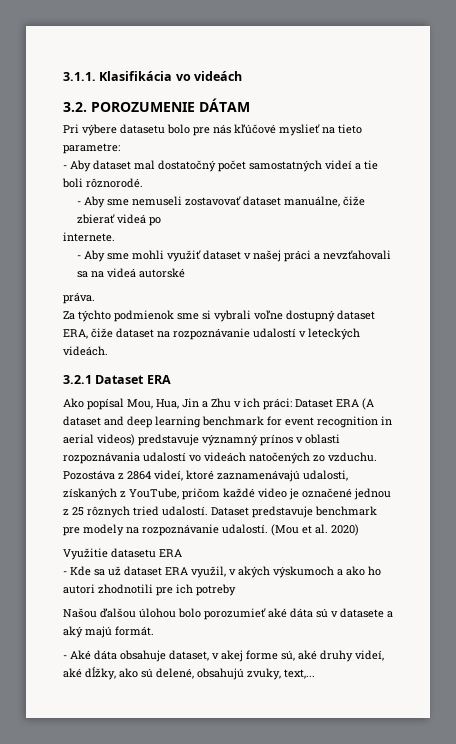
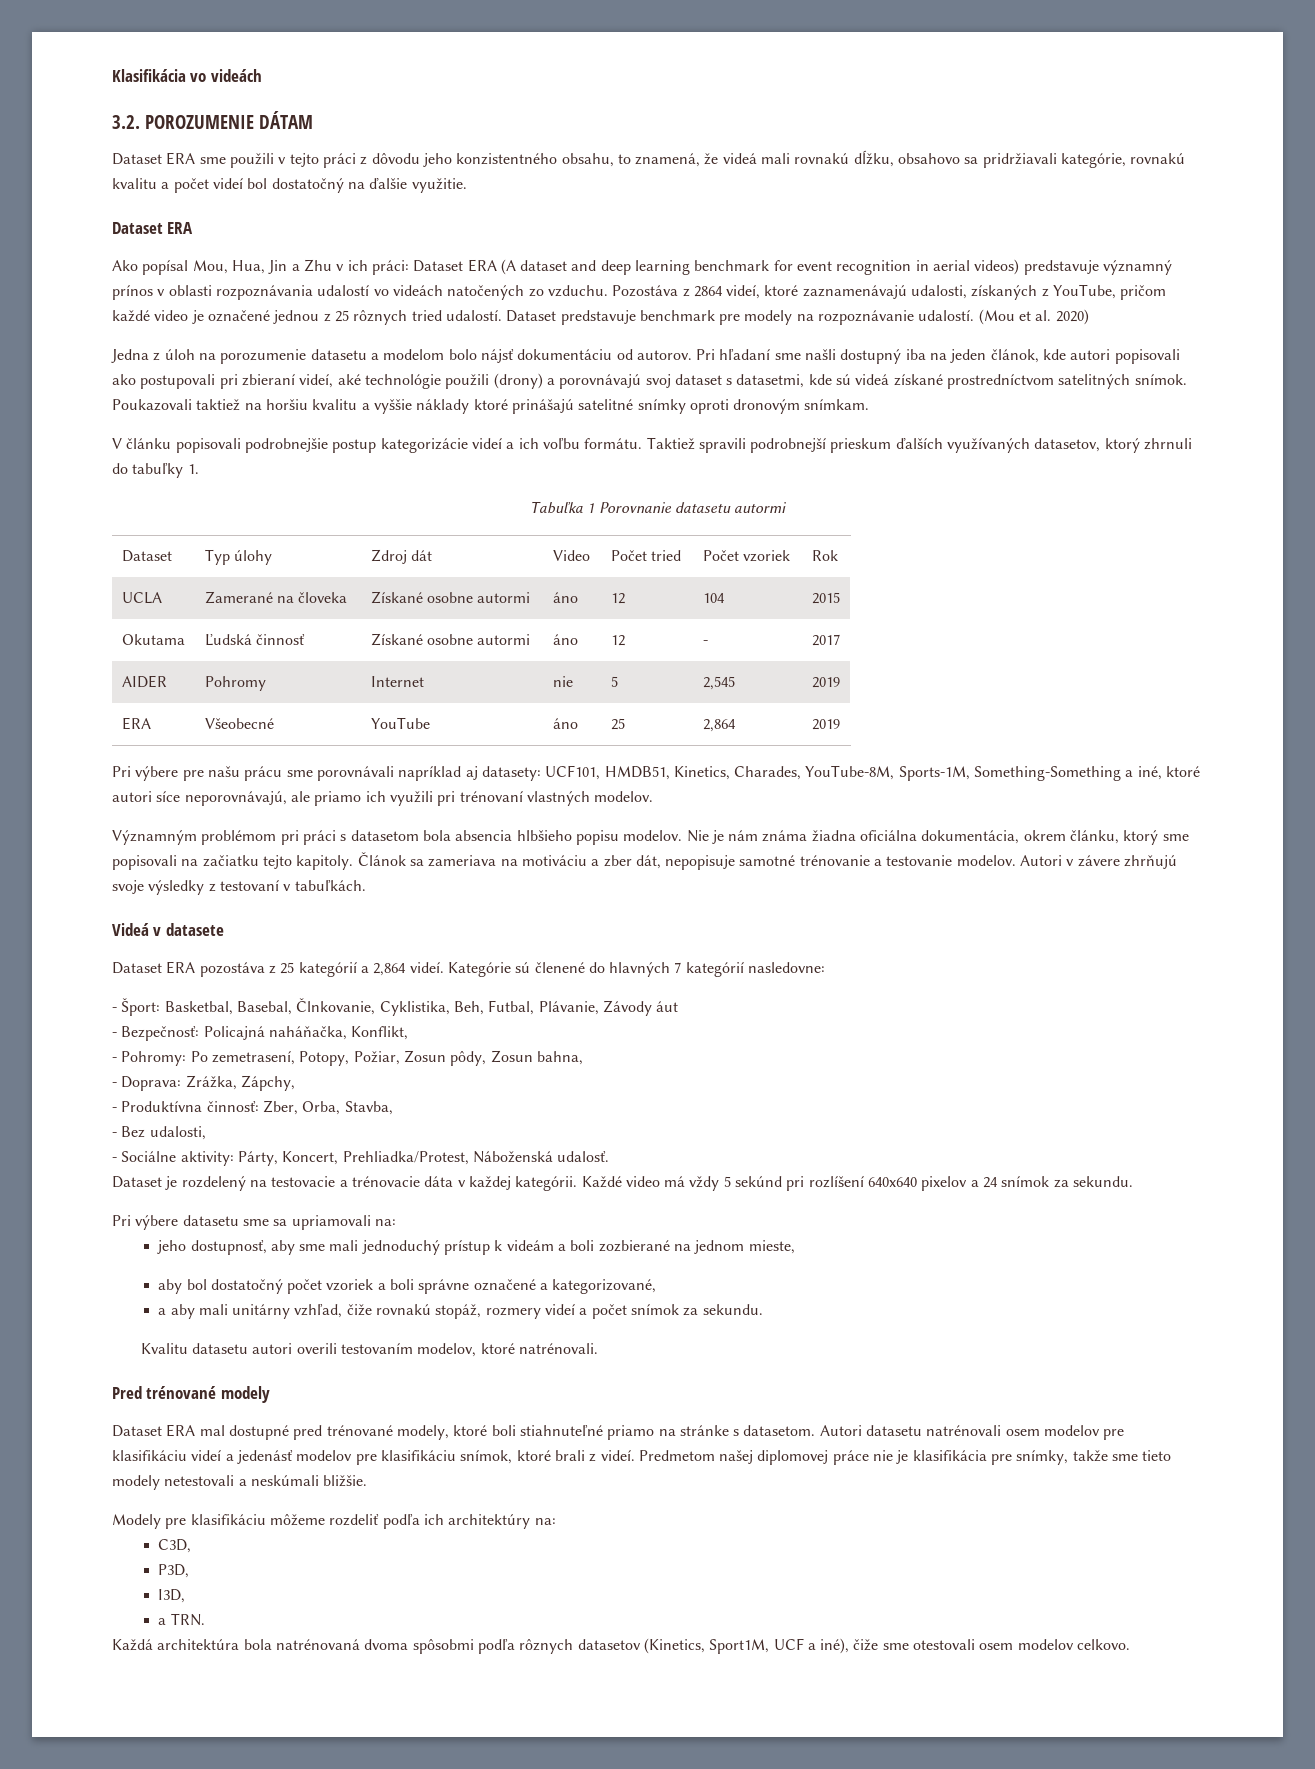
[63,72,96,81] 3.1.1. -> (112, 75) none
[63,124,362,136] [63,143,120,154] [63,160,378,172] [62,178,143,188] [77,196,366,208] [77,214,162,226] [63,232,115,242] [77,250,392,262] [77,268,186,278] [63,292,95,304] [63,310,375,322] [63,328,360,340] [63,346,108,356] [63,375,92,384] Pri výbere datasetu bolo pre nás kľúčové myslieť na tieto parametre: // - Aby dataset mal dostatočný počet samostatných videí a tie boli rôznorodé. // - Aby sme nemuseli zostavovať dataset manuálne, čiže zbierať videá po // internete. // - Aby sme mohli využiť dataset v našej práci a nevzťahovali sa na videá autorské // práva. // Za týchto podmienok sme si vybrali voľne dostupný dataset ERA, čiže dataset na rozpoznávanie udalostí v leteckých videách. // 3.2.1 -> [112,150,1186,168] [112,178,467,193] Dataset ERA sme použili v tejto práci z dôvodu jeho konzistentného obsahu, to znamená, že videá mali rovnakú dĺžku, obsahovo sa pridržiavali kategórie, rovnakú kvalitu a počet videí bol dostatočný na ďalšie využitie. //
[63,548,182,560] [63,566,381,578] [63,584,236,596] [63,608,393,620] [63,626,154,638] [63,650,384,662] [63,666,315,680] Využitie datasetu ERA // - Kde sa už dataset ERA využil, v akých výskumoch a ako ho autori zhodnotili pre ich potreby // Našou ďalšou úlohou bolo porozumieť aké dáta sú v datasete a aký majú formát. // - Aké dáta obsahuje dataset, v akej forme sú, aké druhy videí, aké dĺžky, ako sú delené, obsahujú zvuky, text,... -> [111,349,1180,364] [112,373,1187,389] [112,399,870,414] [112,437,1193,453] [112,463,199,478] [529,501,787,514] [121,550,172,562] [204,549,273,565] [370,549,433,564] [552,550,590,561] [610,550,682,561] [702,550,791,562] [811,550,838,561] [121,592,162,604] [204,591,348,604] [370,591,531,604] [552,592,578,603] [610,593,625,604] [702,593,725,603] [811,592,840,604] [121,634,185,645] [204,634,306,646] [370,633,531,646] [552,634,578,645] [610,635,625,646] [702,640,708,645] [811,634,840,646] [121,675,167,688] [204,676,266,691] [370,676,424,687] [552,676,573,687] [610,676,618,687] [702,676,735,690] [811,677,840,688] [121,717,151,730] [204,718,274,729] [370,717,430,729] [552,718,578,729] [610,718,625,730] [702,719,736,732] [811,719,840,730] [112,765,1201,781] [112,791,654,806] [112,830,1189,845] [112,852,1178,870] [112,880,366,895] [112,923,224,936] [112,961,826,977] [112,998,679,1016] [112,1026,409,1041] [112,1050,583,1066] [112,1075,295,1091] [112,1100,393,1115] [112,1126,206,1140] [112,1151,610,1166] [112,1176,1134,1191] [112,1215,396,1230] [157,1240,795,1255] [158,1279,657,1294] [158,1304,763,1319] [140,1343,598,1357] [112,1386,270,1403] [112,1424,1125,1440] [112,1450,1172,1465] [112,1475,368,1490] [112,1514,556,1529] [158,1539,192,1553] [158,1564,190,1578] [158,1589,186,1603] [158,1613,205,1626] [112,1638,1131,1654] Jedna z úloh na porozumenie datasetu a modelom bolo nájsť dokumentáciu od autorov. Pri hľadaní sme našli dostupný iba na jeden článok, kde autori popisovali ako postupovali pri zbieraní videí, aké technológie použili (drony) a porovnávajú svoj dataset s datasetmi, kde sú videá získané prostredníctvom satelitných snímok. Poukazovali taktiež na horšiu kvalitu a vyššie náklady ktoré prinášajú satelitné snímky oproti dronovým snímkam. // V článku popisovali podrobnejšie postup kategorizácie videí a ich voľbu formátu. Taktiež spravili podrobnejší prieskum ďalších využívaných datasetov, ktorý zhrnuli do tabuľky 1. // Tabuľka 1 Porovnanie datasetu autormi // Dataset | Typ úlohy | Zdroj dát | Video | Počet tried | Počet vzoriek | Rok // UCLA | Zamerané na človeka | Získané osobne autormi | áno | 12 | 104 | 2015 // Okutama | Ľudská činnosť | Získané osobne autormi | áno | 12 | - | 2017 // AIDER | Pohromy | Internet | nie | 5 | 2,545 | 2019 // ERA | Všeobecné | YouTube | áno | 25 | 2,864 | 2019 // Pri výbere pre našu prácu sme porovnávali napríklad aj datasety: UCF101, HMDB51, Kinetics, Charades, YouTube-8M, Sports-1M, Something-Something a iné, ktoré autori síce neporovnávajú, ale priamo ich využili pri trénovaní vlastných modelov. // Významným problémom pri práci s datasetom bola absencia hlbšieho popisu modelov. Nie je nám známa žiadna oficiálna dokumentácia, okrem článku, ktorý sme popisovali na začiatku tejto kapitoly. Článok sa zameriava na motiváciu a zber dát, nepopisuje samotné trénovanie a testovanie modelov. Autori v závere zhrňujú svoje výsledky z testovaní v tabuľkách. // Videá v datasete // Dataset ERA pozostáva z 25 kategórií a 2,864 videí. Kategórie sú členené do hlavných 7 kategórií nasledovne: // - Šport: Basketbal, Basebal, Člnkovanie, Cyklistika, Beh, Futbal, Plávanie, Závody áut // - Bezpečnosť: Policajná naháňačka, Konflikt, // - Pohromy: Po zemetrasení, Potopy, Požiar, Zosun pôdy, Zosun bahna, // - Doprava: Zrážka, Zápchy, // - Produktívna činnosť: Zber, Orba, Stavba, // - Bez udalosti, // - Sociálne aktivity: Párty, Koncert, Prehliadka/Protest, Náboženská udalosť. // Dataset je rozdelený na testovacie a trénovacie dáta v každej kategórii. Každé video má vždy 5 sekúnd pri rozlíšení 640x640 pixelov a 24 snímok za sekundu. // Pri výbere datasetu sme sa upriamovali na: // jeho dostupnosť, aby sme mali jednoduchý prístup k videám a boli zozbierané na jednom mieste, // aby bol dostatočný počet vzoriek a boli správne označené a kategorizované, // a aby mali unitárny vzhľad, čiže rovnakú stopáž, rozmery videí a počet snímok za sekundu. // Kvalitu datasetu autori overili testovaním modelov, ktoré natrénovali. // Pred trénované modely // Dataset ERA mal dostupné pred trénované modely, ktoré boli stiahnuteľné priamo na stránke s datasetom. Autori datasetu natrénovali osem modelov pre klasifikáciu videí a jedenásť modelov pre klasifikáciu snímok, ktoré brali z videí. Predmetom našej diplomovej práce nie je klasifikácia pre snímky, takže sme tieto modely netestovali a neskúmali bližšie. // Modely pre klasifikáciu môžeme rozdeliť podľa ich architektúry na: // C3D, // P3D, // I3D, // a TRN. // Každá architektúra bola natrénovaná dvoma spôsobmi podľa rôznych datasetov (Kinetics, Sport1M, UCF a iné), čiže sme otestovali osem modelov celkovo.

